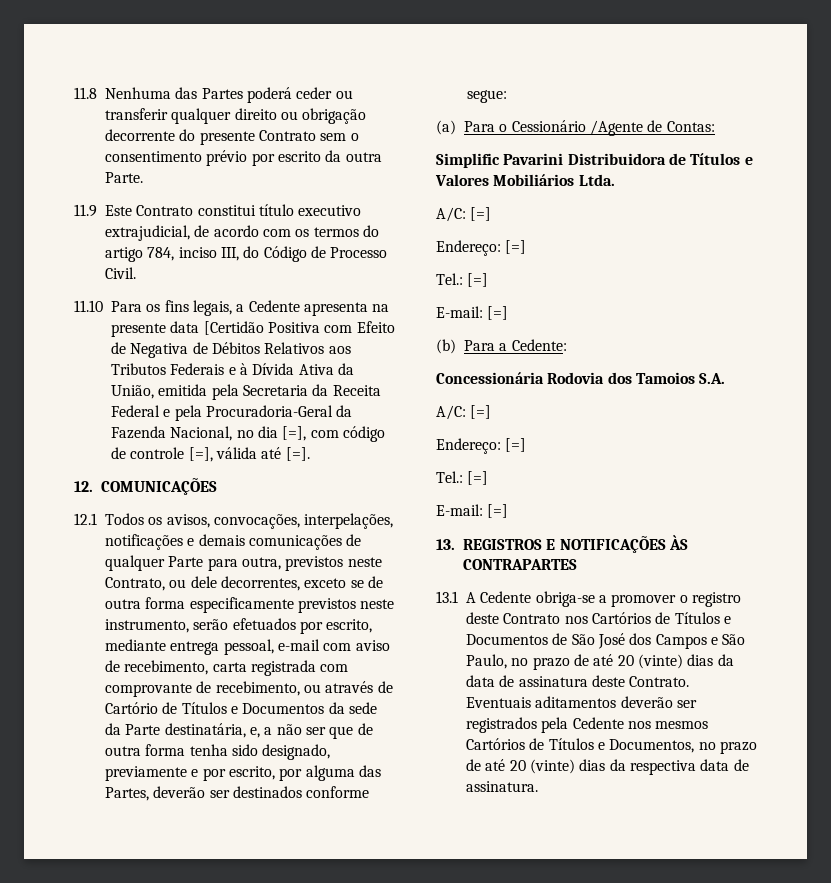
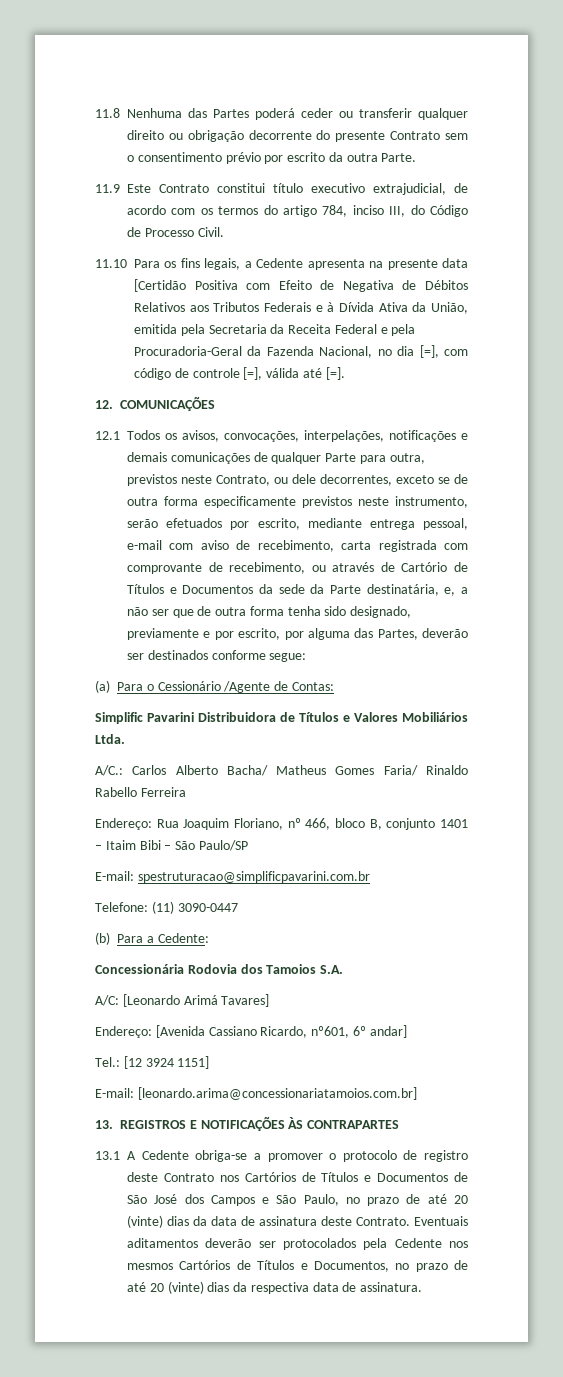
[436,207,492,222] [436,240,527,256] [436,273,489,287] [436,306,509,320] A/C: [=] // Endereço: [=] // Tel.: [=] // E-mail: [=] -> [95,765,468,776] [95,787,186,797] [95,818,469,830] [95,840,248,851] [95,871,370,883] [95,901,238,914] A/C.: Carlos Alberto Bacha/ Matheus Gomes Faria/ Rinaldo Rabello Ferreira // Endereço: Rua Joaquim Floriano, nº 466, bloco B, conjunto 1401 – Itaim Bibi – São Paulo/SP // E-mail: spestruturacao@simplificpavarini.com.br // Telefone: (11) 3090-0447
[470,405,492,419] [436,438,527,454] [436,471,489,485] [436,504,509,518] [=] // Endereço: [=] // Tel.: [=] // E-mail: [=] -> [122,994,270,1007] [95,1025,407,1038] [95,1056,210,1069] [95,1087,417,1100] [Leonardo Arimá Tavares] // Endereço: [Avenida Cassiano Ricardo, nº601, 6º andar] // Tel.: [12 3924 1151] // E-mail: [leonardo.arima@concessionariatamoios.com.br]
(688, 599) none -> [342,1150,418,1162] protocolo de
[466,717,537,733] registrados -> [283,1238,356,1250] protocolados

